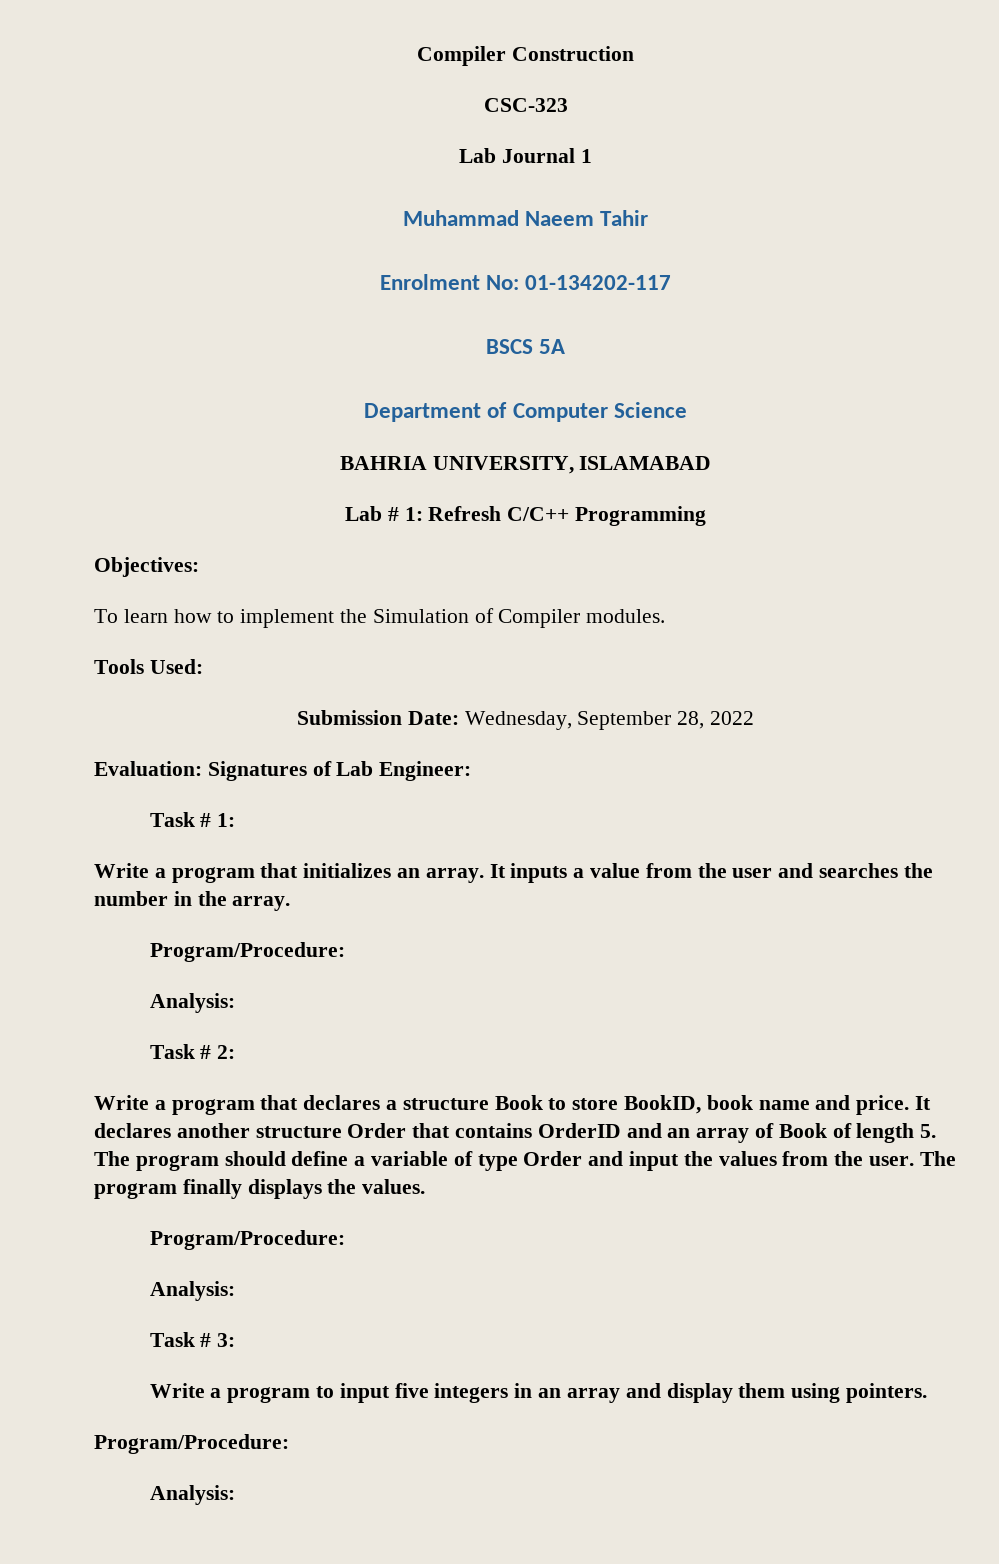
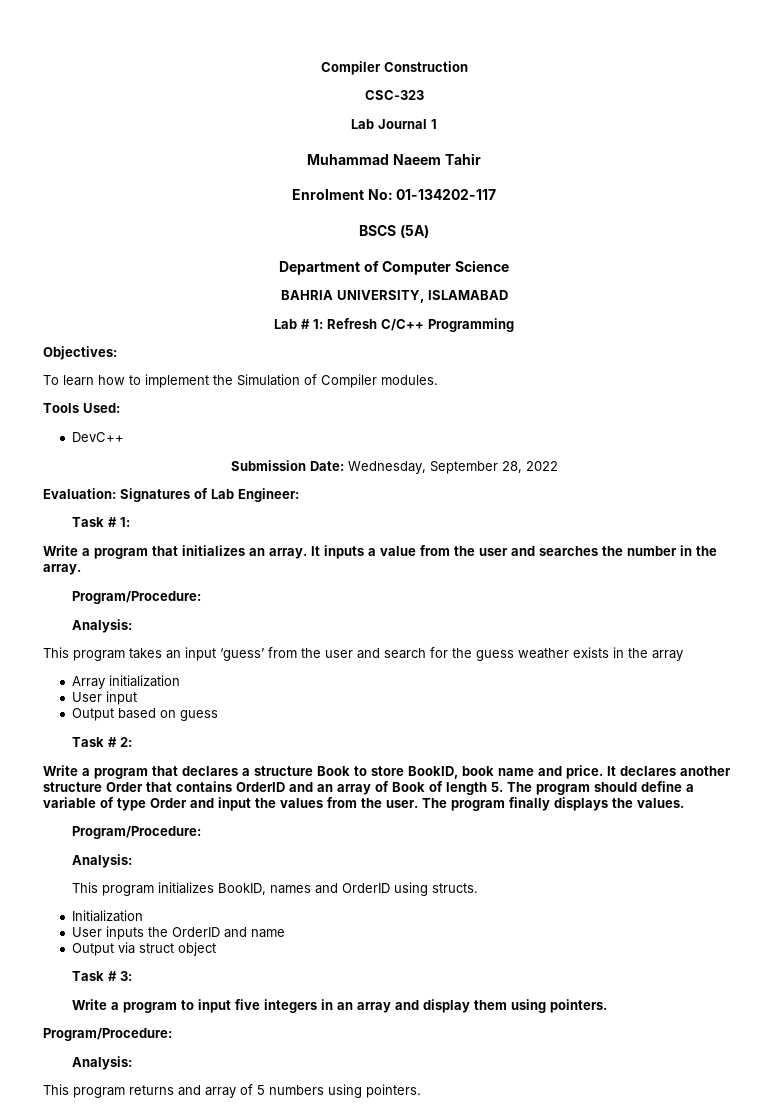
[539,339,566,354] 5A -> [399,225,429,238] (5A)
(203, 666) none -> [71,432,124,442] // DevC++
(235, 1003) none -> [43,647,683,661] [71,675,180,689] [71,691,137,705] [71,708,218,721] // This program takes an input ‘guess’ from the user and search for the guess weather exists in the array // Array initialization // User input // Output based on guess
(235, 1291) none -> [71,882,478,896] [71,910,143,922] [71,926,285,940] [71,942,216,956] // This program initializes BookID, names and OrderID using structs. // Initialization // User inputs the OrderID and name // Output via struct object
(235, 1495) none -> [43,1084,421,1098] // This program returns and array of 5 numbers using pointers.

